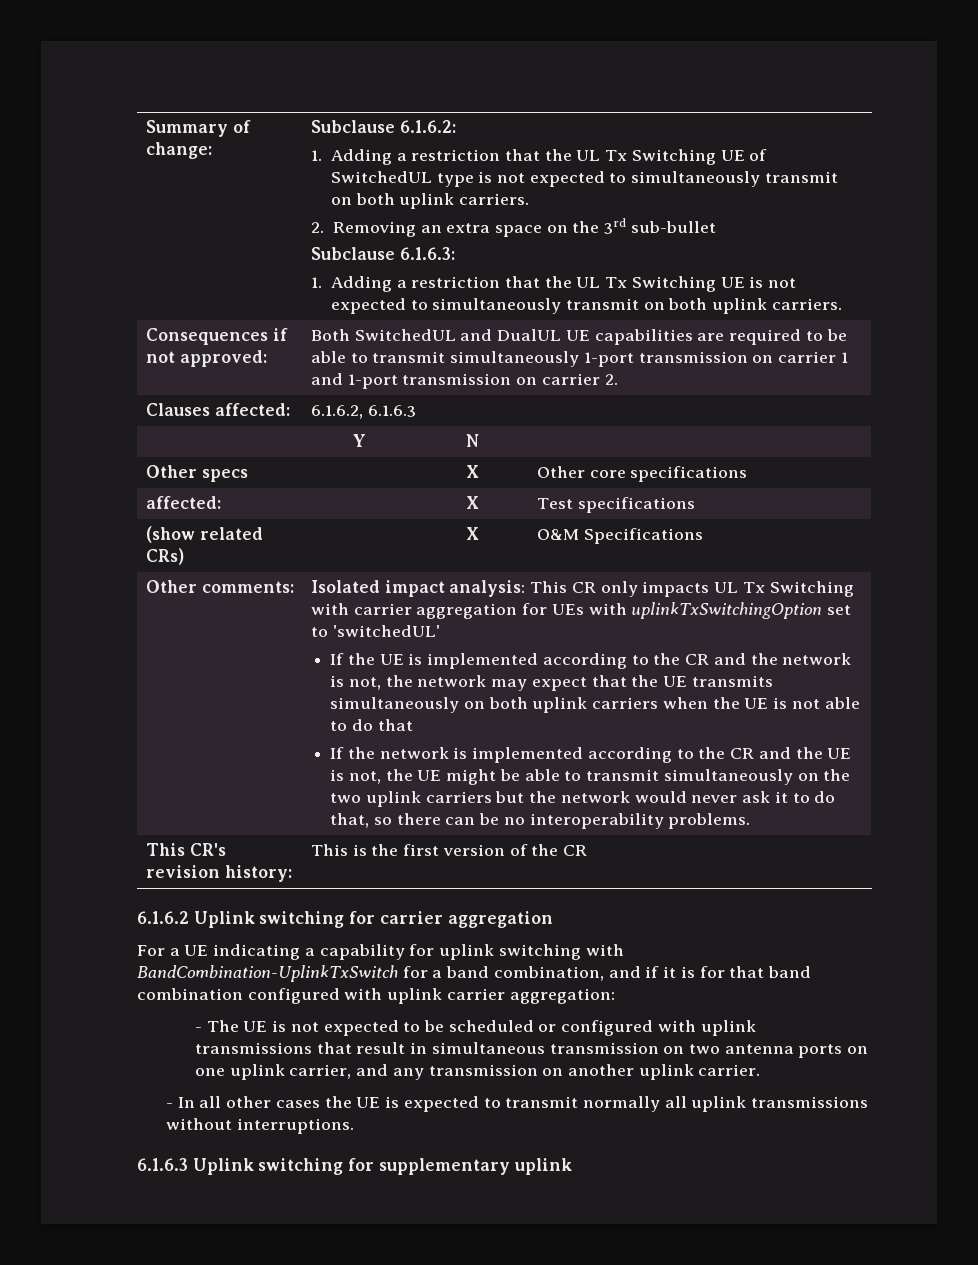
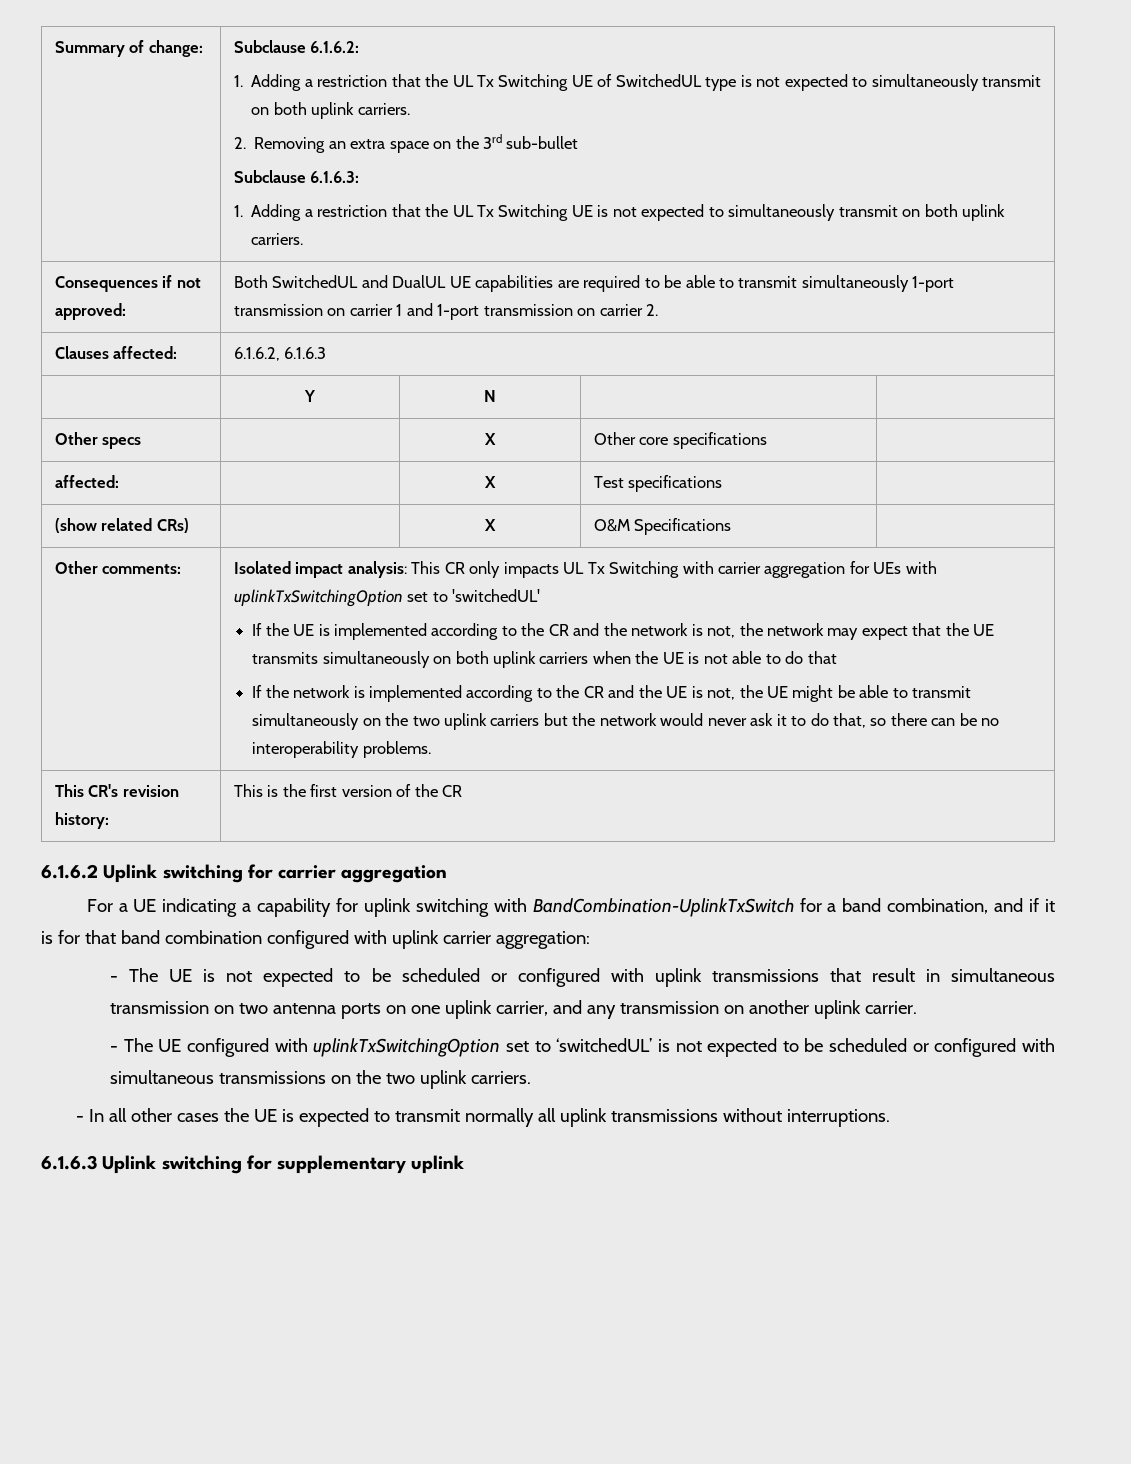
(761, 1070) none -> [110,1038,1055,1057] [110,1070,532,1089] // - The UE configured with uplinkTxSwitchingOption set to ‘switchedUL’ is not expected to be scheduled or configured with simultaneous transmissions on the two uplink carriers.

